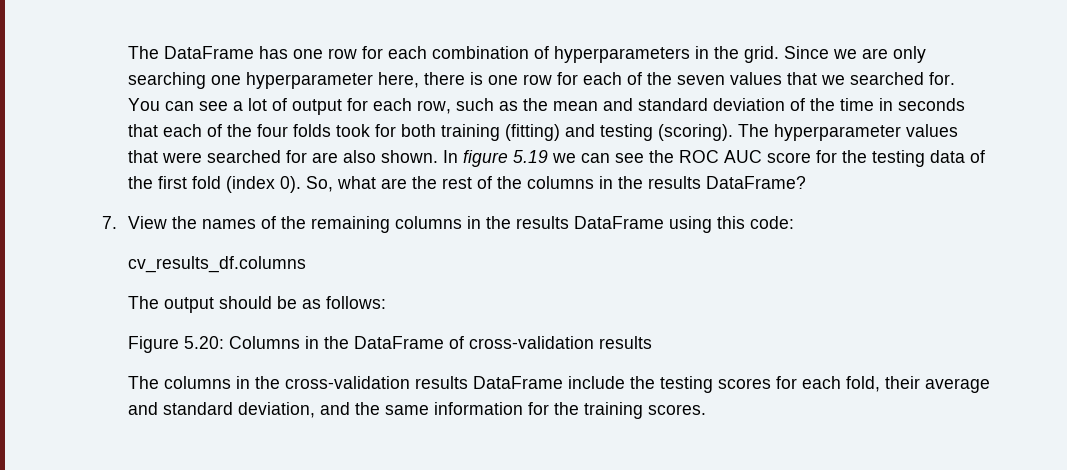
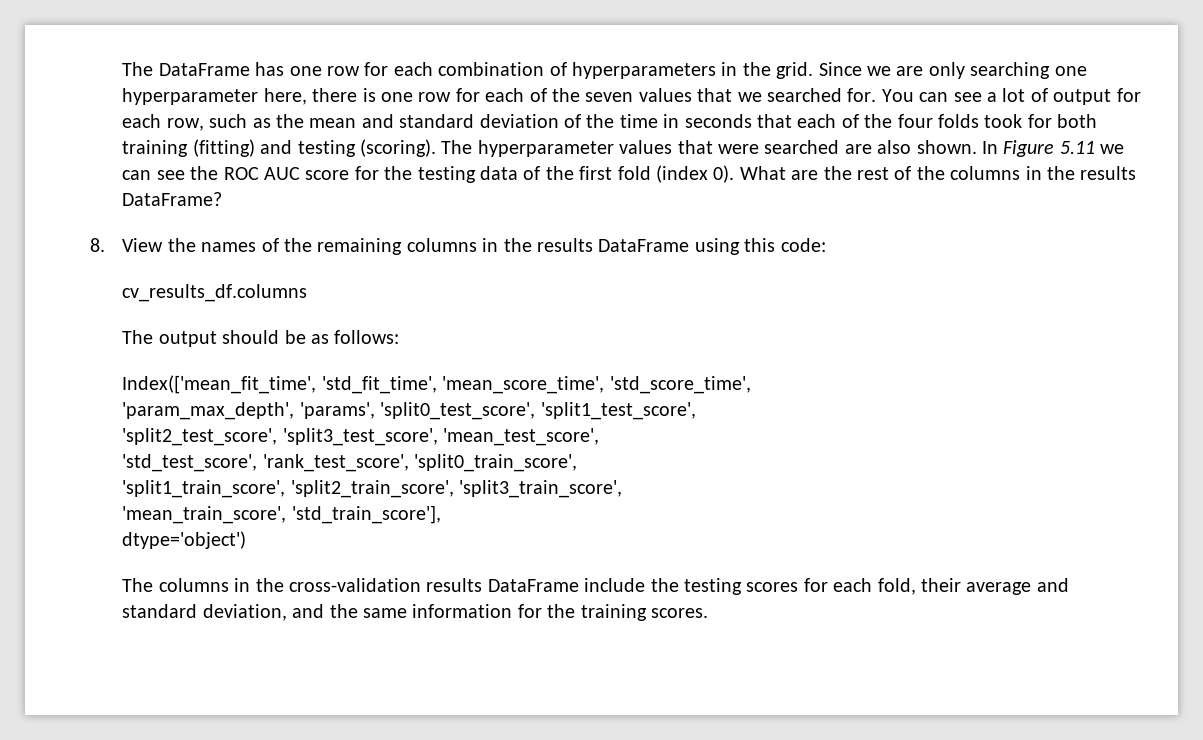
[286,150,308,163] for -> (840, 147) none
[463,150,549,167] figure 5.19 -> [1003,140,1095,157] Figure 5.11
[306,176,377,192] So, what -> [739,166,786,180] What
[101,216,117,229] 7. -> [89,238,105,252] 8.
[128,336,653,353] Figure 5.20: Columns in the DataFrame of cross-validation results -> [122,375,751,394] [122,402,696,420] [122,428,600,446] [122,454,578,472] [122,480,623,498] [122,505,441,524] [122,531,247,549] Index(['mean_fit_time', 'std_fit_time', 'mean_score_time', 'std_score_time', // 'param_max_depth', 'params', 'split0_test_score', 'split1_test_score', // 'split2_test_score', 'split3_test_score', 'mean_test_score', // 'std_test_score', 'rank_test_score', 'split0_train_score', // 'split1_train_score', 'split2_train_score', 'split3_train_score', // 'mean_train_score', 'std_train_score'], // dtype='object')

